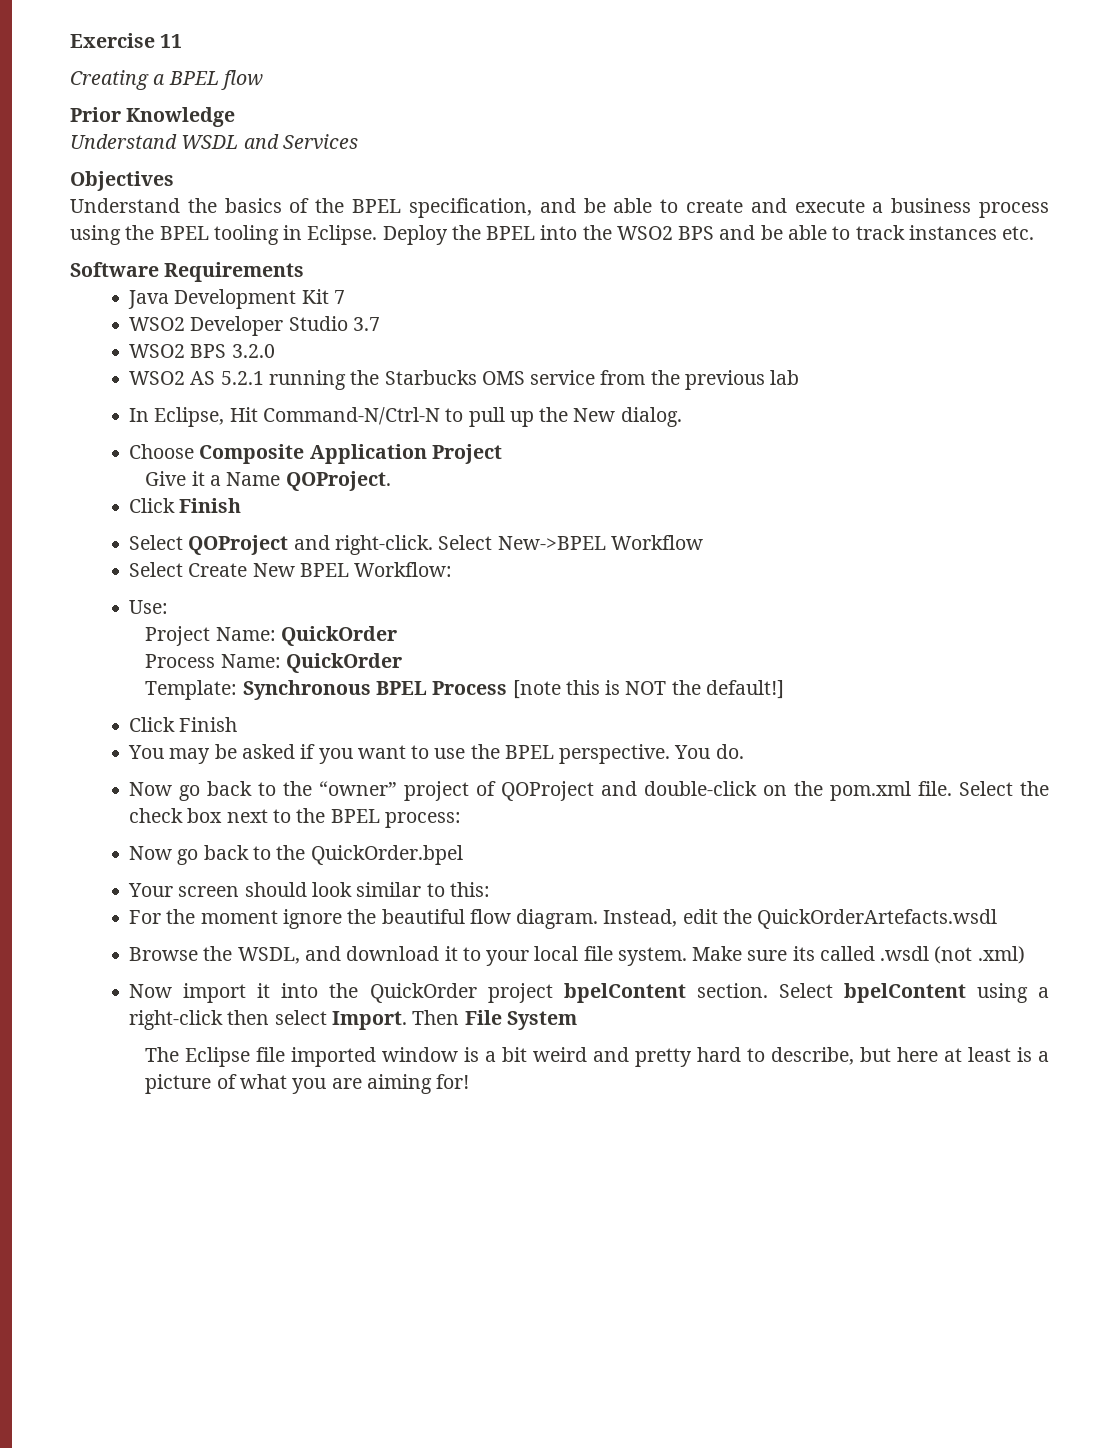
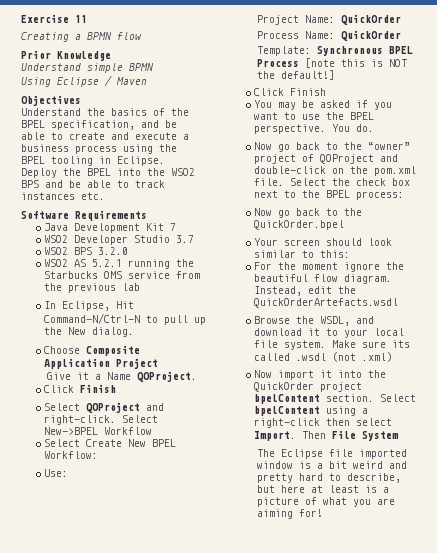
[168,71,219,85] BPEL -> [87,32,112,40] BPMN
[181,134,358,149] WSDL and Services -> [87,63,154,73] [21,75,147,87] simple BPMN // Using Eclipse / Maven

